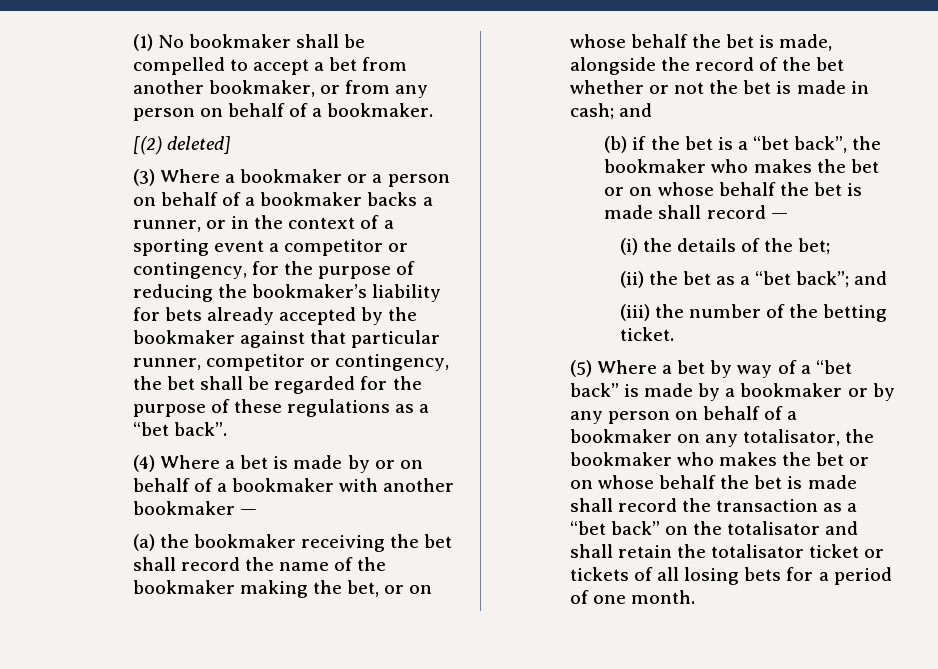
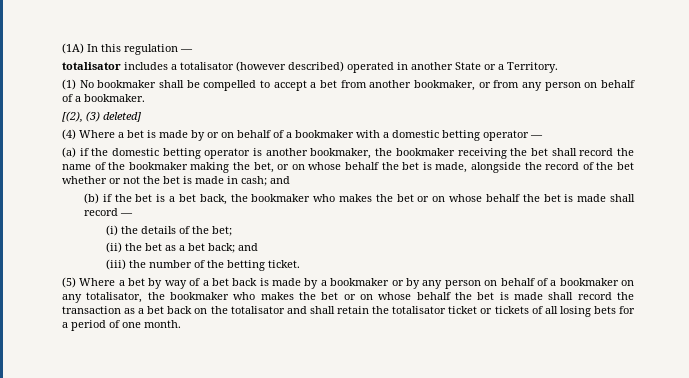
(132, 42) none -> [61,43,193,55] [61,61,558,73] (1A) In this regulation — // totalisator includes a totalisator (however described) operated in another State or a Territory. //
[132,136,162,155] [(2) -> [61,111,100,123] [(2), (3)
[132,169,450,187] [132,192,433,206] [132,215,394,232] [132,239,409,256] [132,261,416,279] [132,284,442,302] [132,307,418,325] [132,330,441,348] [132,354,450,371] [132,376,422,394] [132,399,430,417] [132,422,227,436] // (3) Where a bookmaker or a person on behalf of a bookmaker backs a runner, or in the context of a sporting event a competitor or contingency, for the purpose of reducing the bookmaker’s liability for bets already accepted by the bookmaker against that particular runner, competitor or contingency, the bet shall be regarded for the purpose of these regulations as a “bet back”. -> (141, 117) none
[383,478,455,492] [132,501,257,515] [132,534,155,551] another bookmaker — // (a) -> [382,130,543,141] [61,147,372,159] a domestic betting operator — // (a) if the domestic betting operator is another bookmaker,
[753,136,848,153] “bet back”, -> [178,194,227,205] bet back,
[755,271,850,288] “bet back”; -> [187,243,235,253] bet back;
[815,360,852,374] [569,383,619,397] “bet back” -> [211,278,258,286] bet back
[569,521,660,535] “bet back” -> [147,306,193,314] bet back

